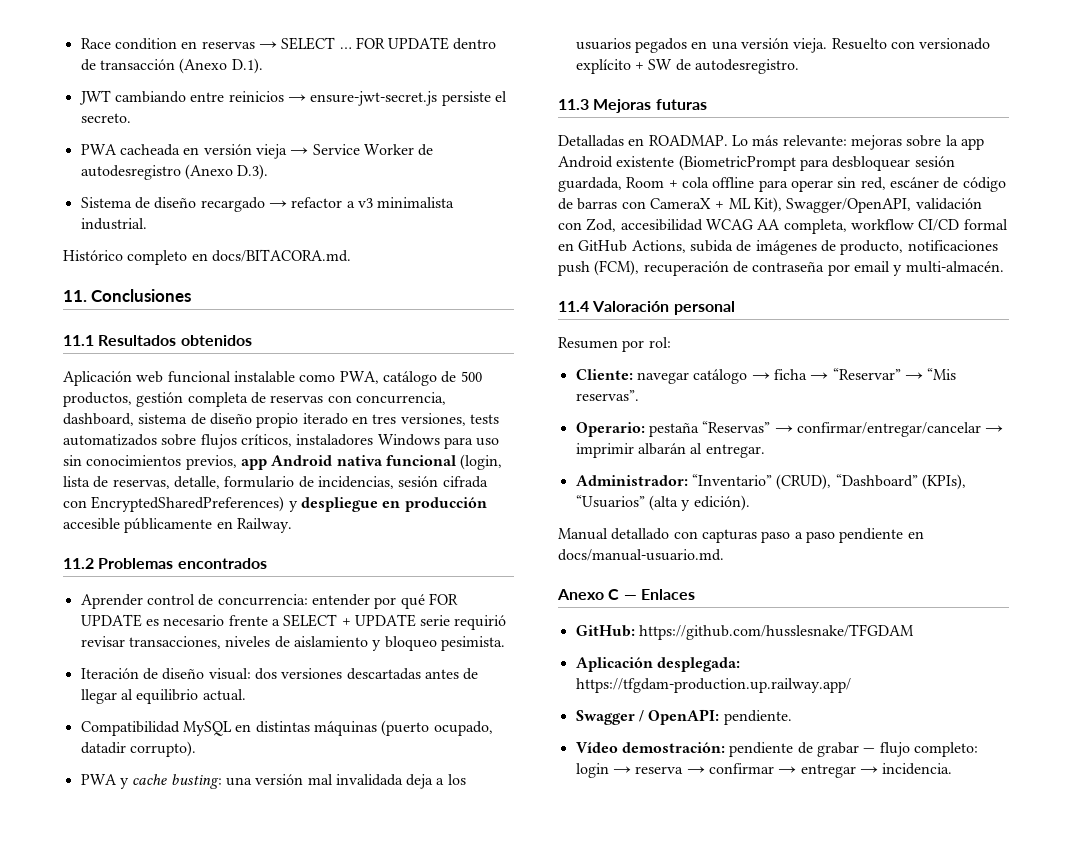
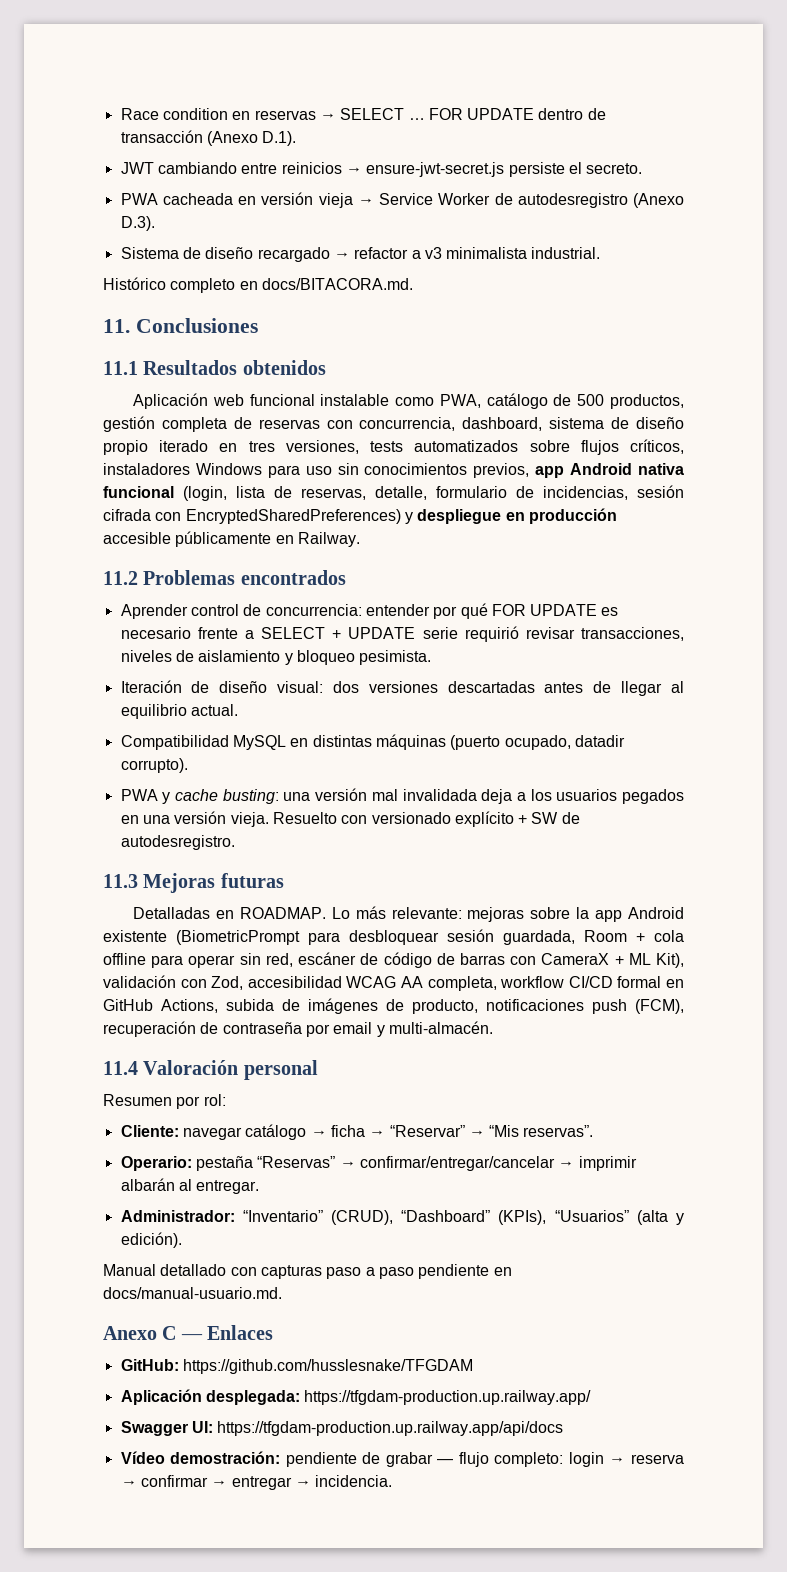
[786,198,912,213] Swagger/OpenAPI, -> (684, 960) none
[638,709,792,725] / OpenAPI: pendiente. -> [191,1421,564,1436] UI: https://tfgdam-production.up.railway.app/api/docs

